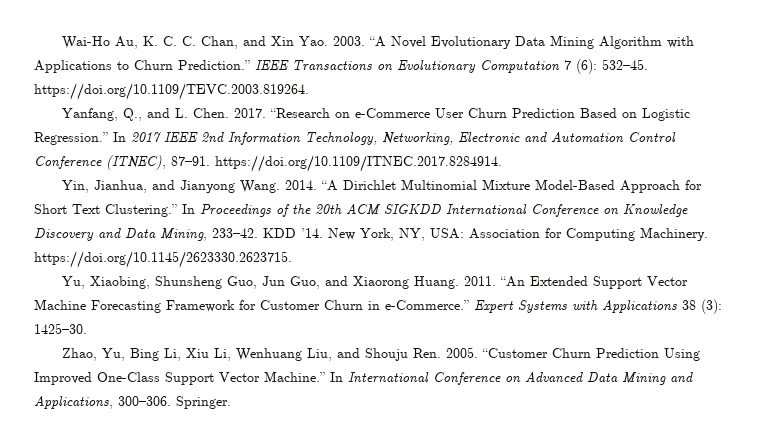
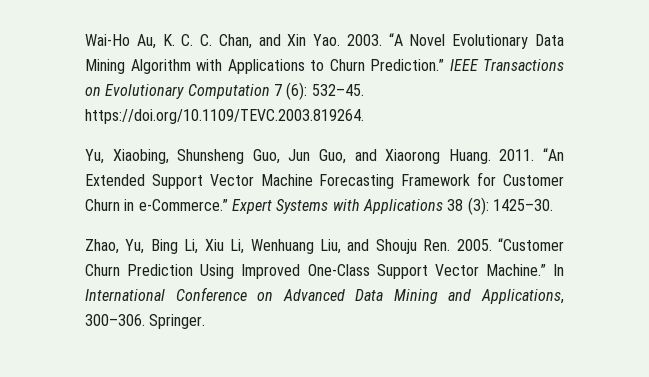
[62,108,691,121] [34,132,676,145] [34,155,502,172] [62,179,703,193] [34,204,688,217] [34,227,708,241] [34,251,292,268] // Yanfang, Q., and L. Chen. 2017. “Research on e-Commerce User Churn Prediction Based on Logistic Regression.” In 2017 IEEE 2nd Information Technology, Networking, Electronic and Automation Control Conference (ITNEC), 87–91. https://doi.org/10.1109/ITNEC.2017.8284914. // Yin, Jianhua, and Jianyong Wang. 2014. “A Dirichlet Multinomial Mixture Model-Based Approach for Short Text Clustering.” In Proceedings of the 20th ACM SIGKDD International Conference on Knowledge Discovery and Data Mining, 233–42. KDD ’14. New York, NY, USA: Association for Computing Machinery. https://doi.org/10.1145/2623330.2623715. -> (364, 116) none

